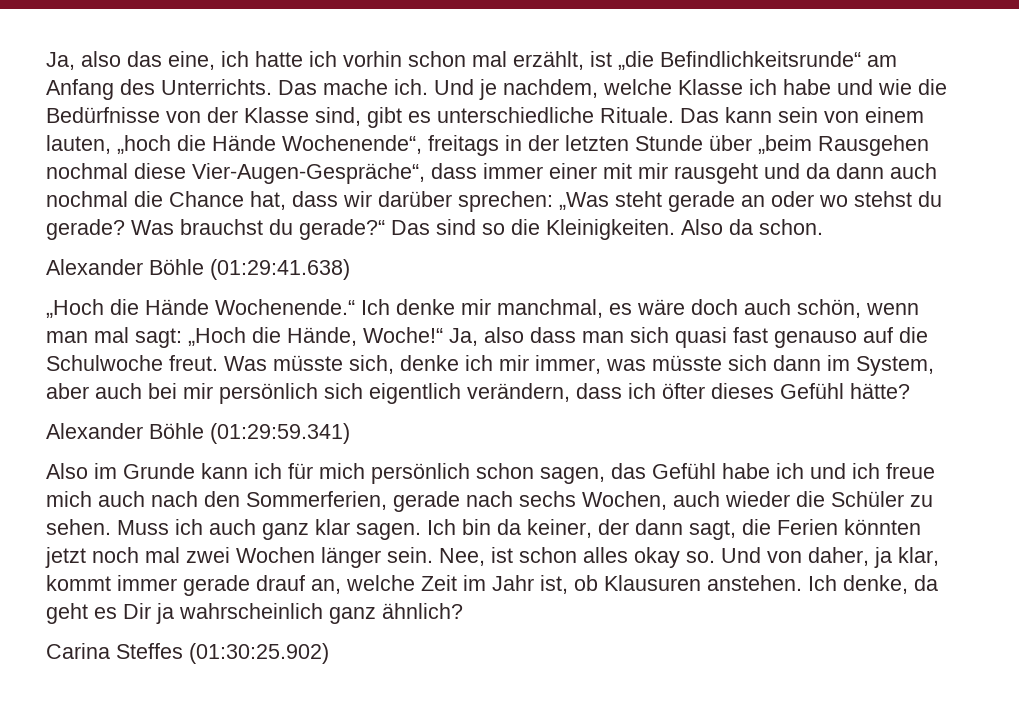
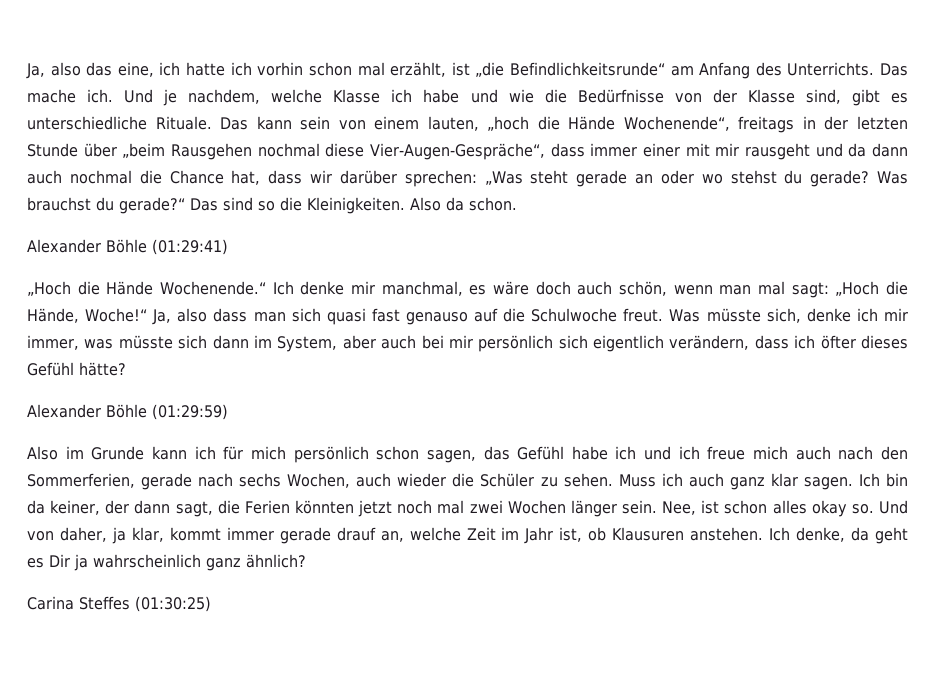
[210,259,350,280] (01:29:41.638) -> [152,239,228,255] (01:29:41)
[210,423,350,444] (01:29:59.341) -> [152,404,228,420] (01:29:59)
[189,643,329,664] (01:30:25.902) -> [135,596,211,612] (01:30:25)

